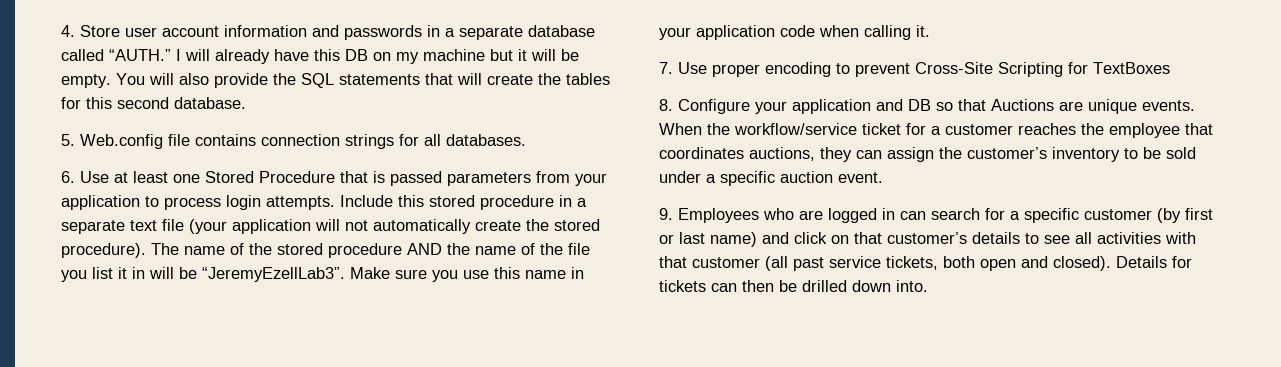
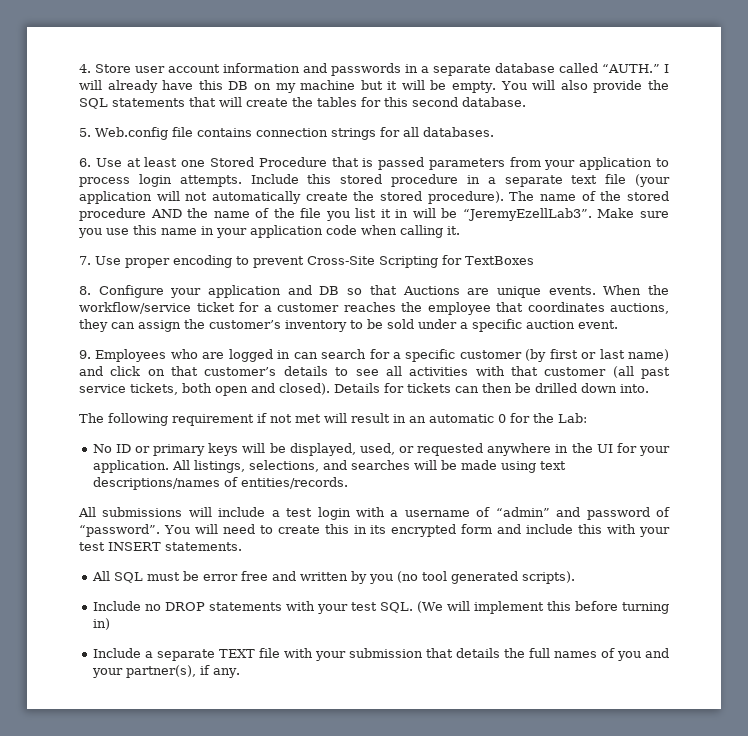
(928, 286) none -> [79,413,587,426] [92,443,670,456] [92,460,566,473] [92,477,348,490] [78,507,671,520] [79,524,670,537] [79,542,242,551] [91,571,575,584] [92,601,669,614] [92,618,110,630] [92,648,669,661] [91,665,240,678] // The following requirement if not met will result in an automatic 0 for the Lab: // No ID or primary keys will be displayed, used, or requested anywhere in the UI for your application. All listings, selections, and searches will be made using text descriptions/names of entities/records. // All submissions will include a test login with a username of “admin” and password of “password”. You will need to create this in its encrypted form and include this with your test INSERT statements. // All SQL must be error free and written by you (no tool generated scripts). // Include no DROP statements with your test SQL. (We will implement this before turning in) // Include a separate TEXT file with your submission that details the full names of you and your partner(s), if any.

